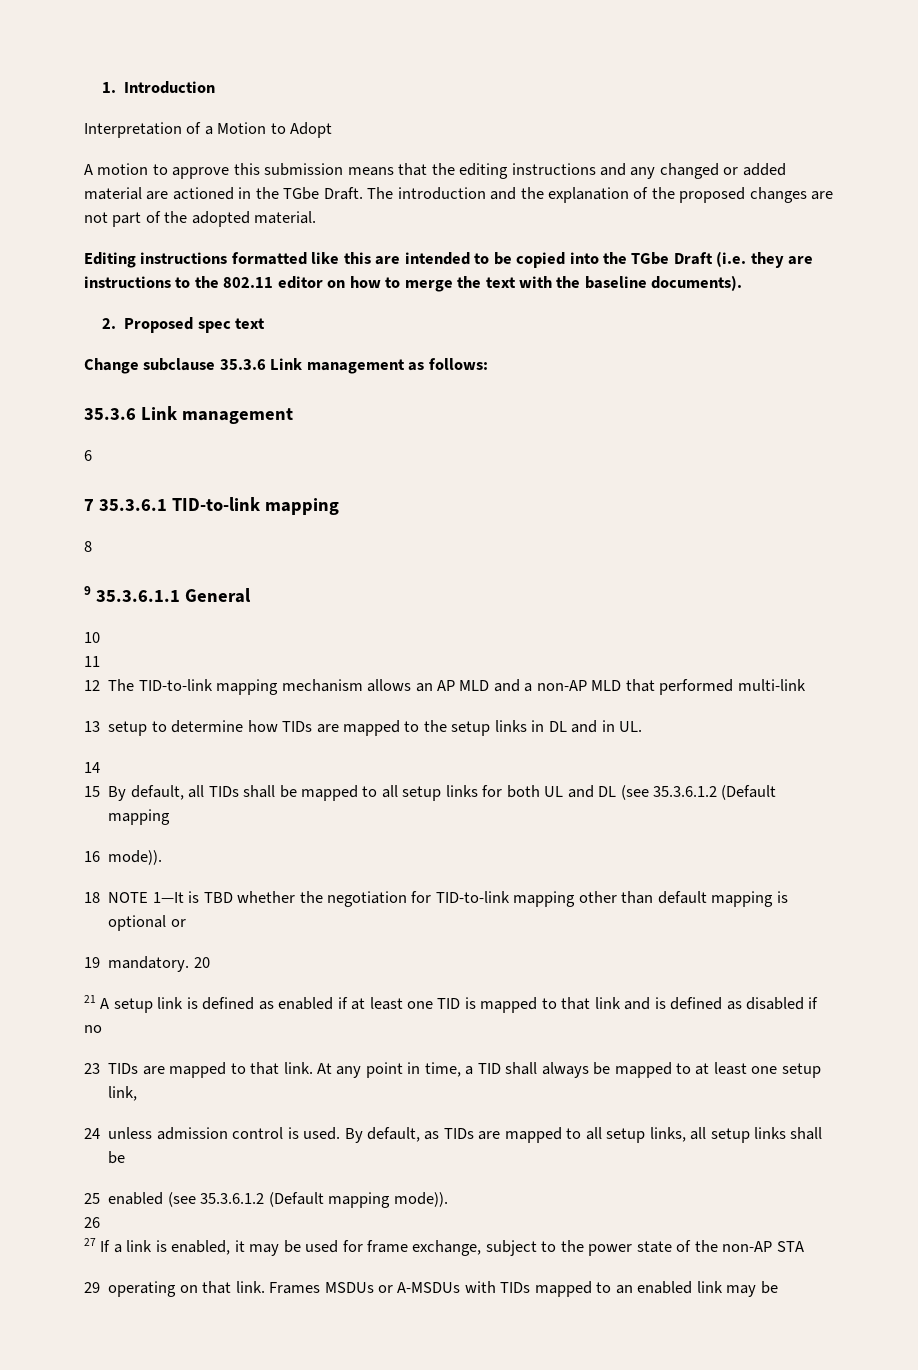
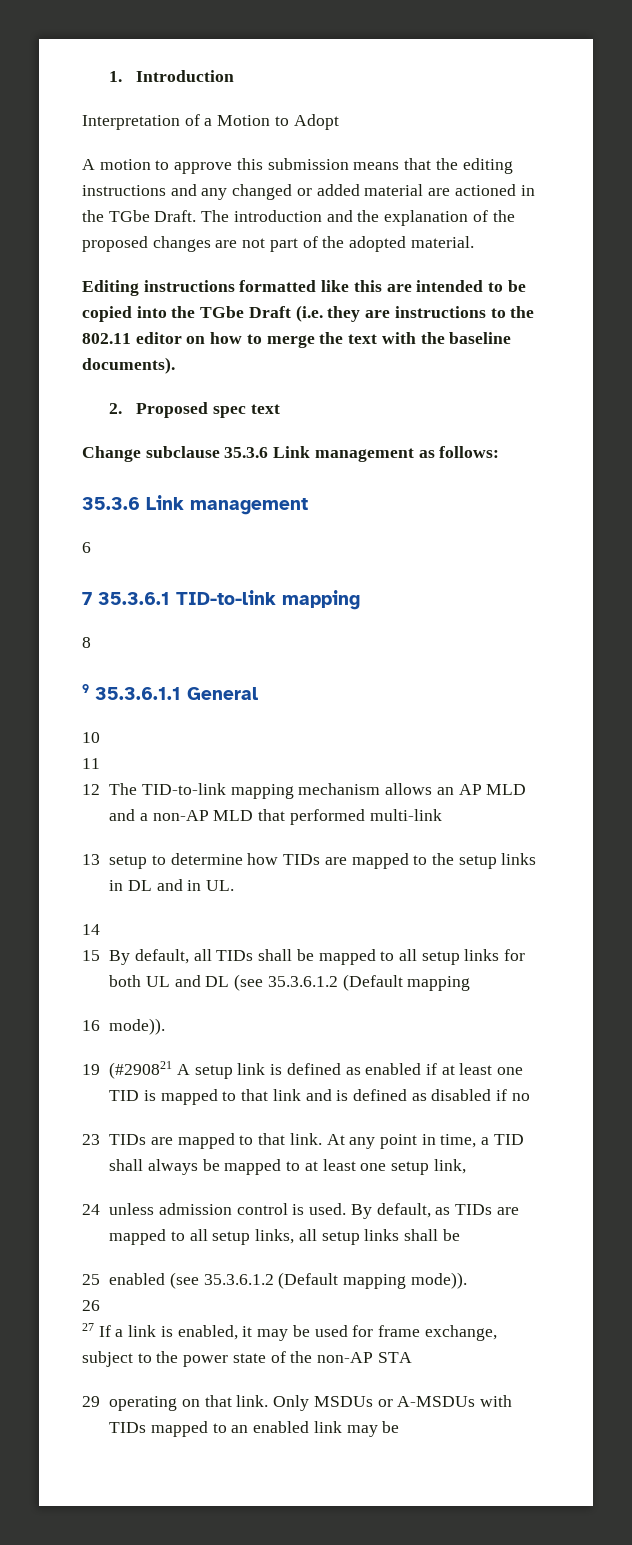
[84,891,788,907] [108,915,186,931] [84,956,210,972] [84,995,96,1003] 18 NOTE 1—It is TBD whether the negotiation for TID-to-link mapping other than default mapping is optional or // 19 mandatory. 20 // 21 -> [82,1061,173,1079] 19 (#290821
[269,1282,321,1294] Frames -> [273,1395,310,1411] Only

